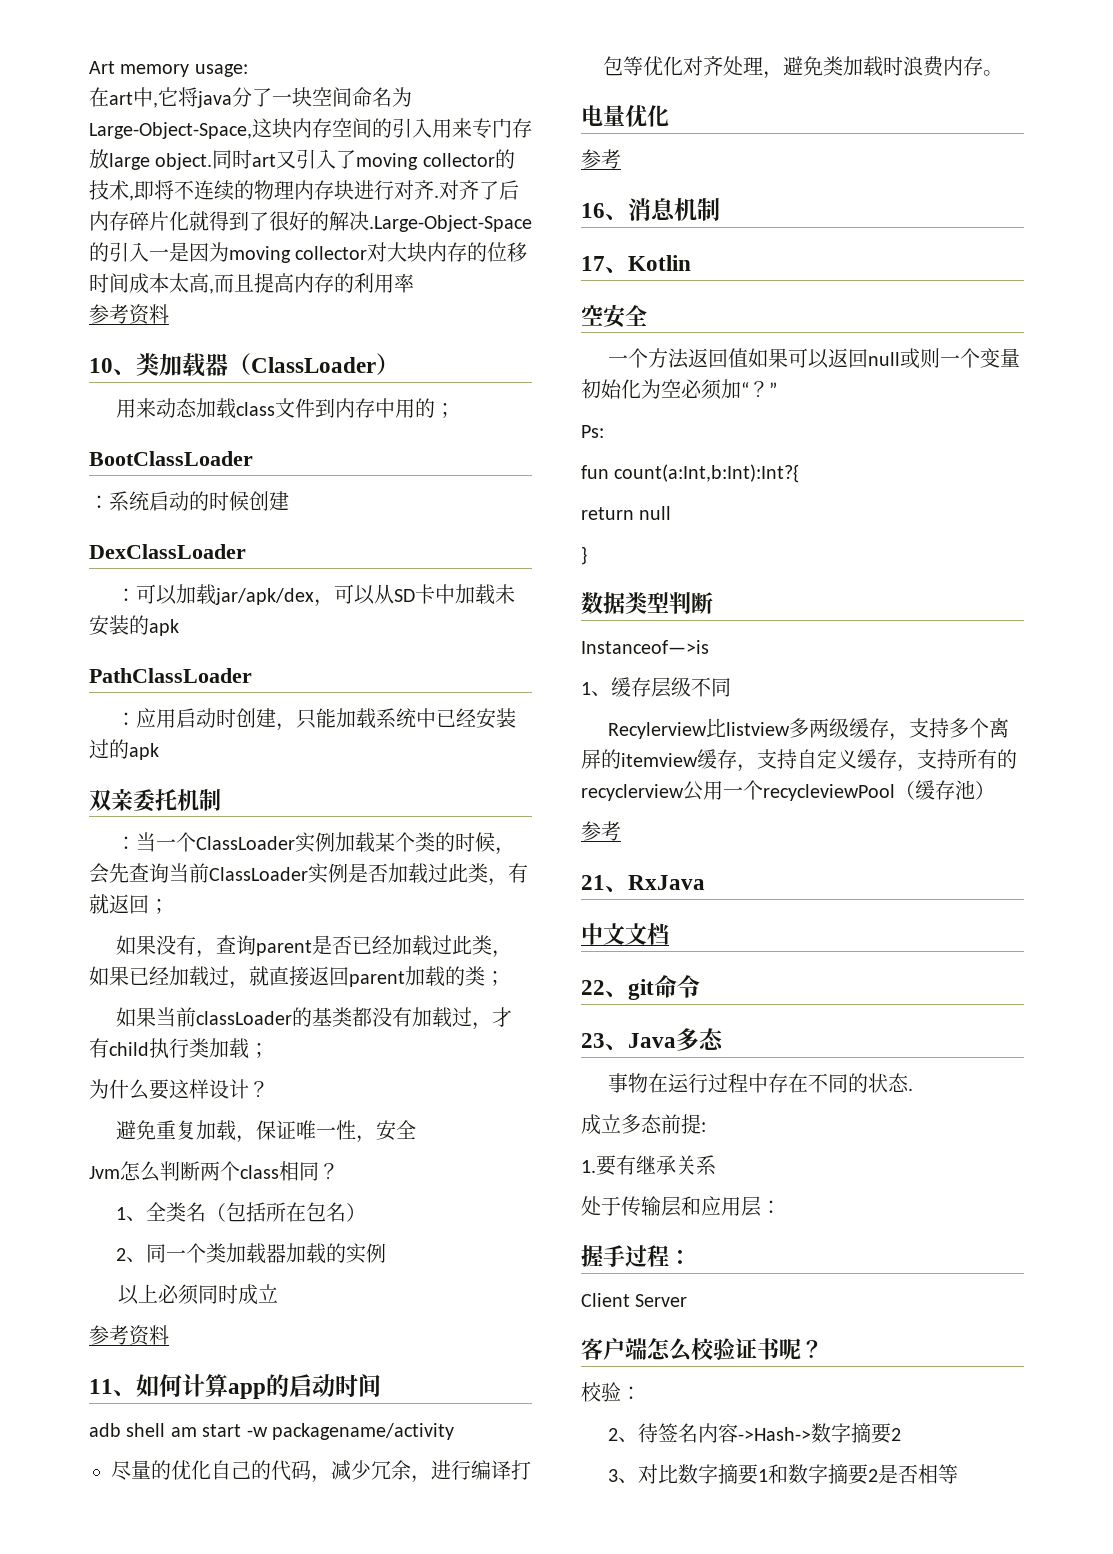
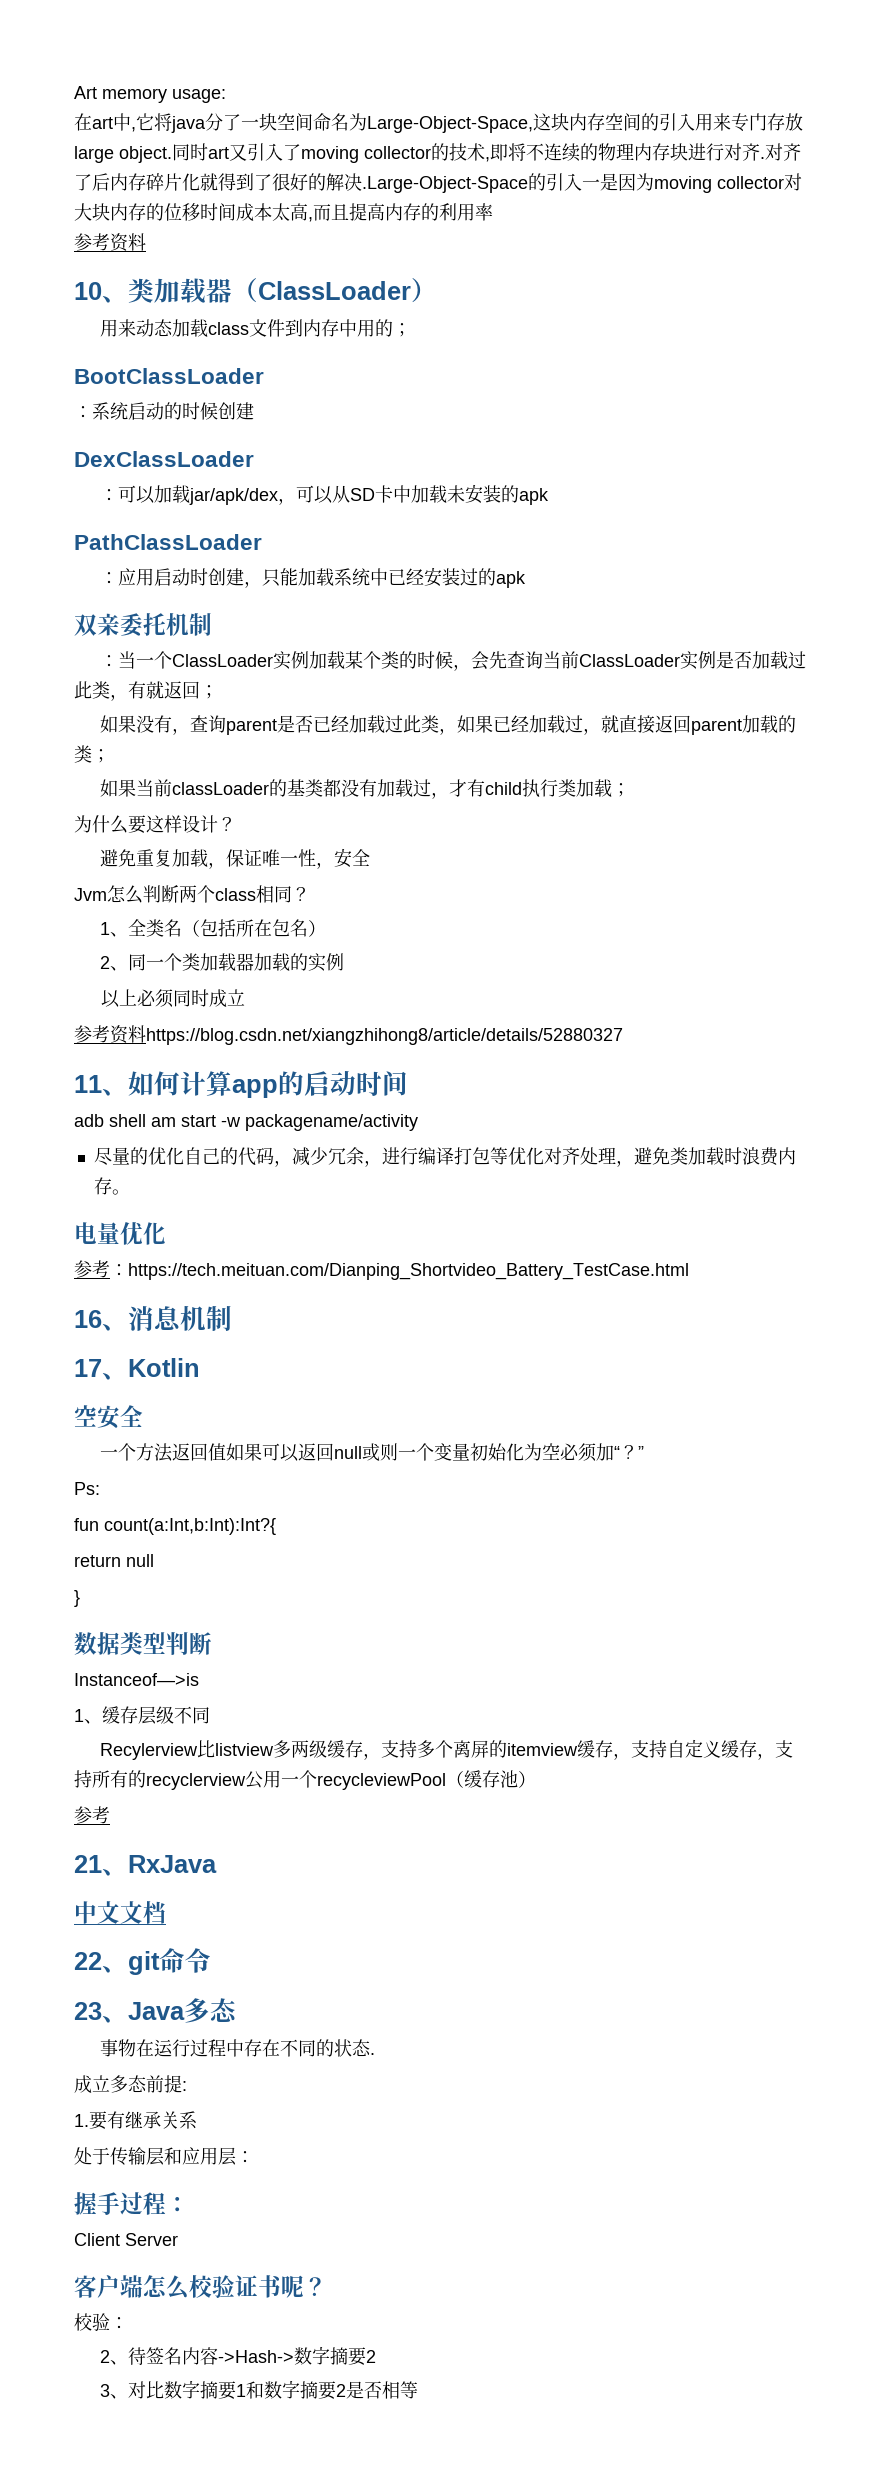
(169, 1335) none -> [146,1028,623,1045] https://blog.csdn.net/xiangzhihong8/article/details/52880327
(621, 159) none -> [110,1263,689,1280] ：https://tech.meituan.com/Dianping_Shortvideo_Battery_TestCase.html

